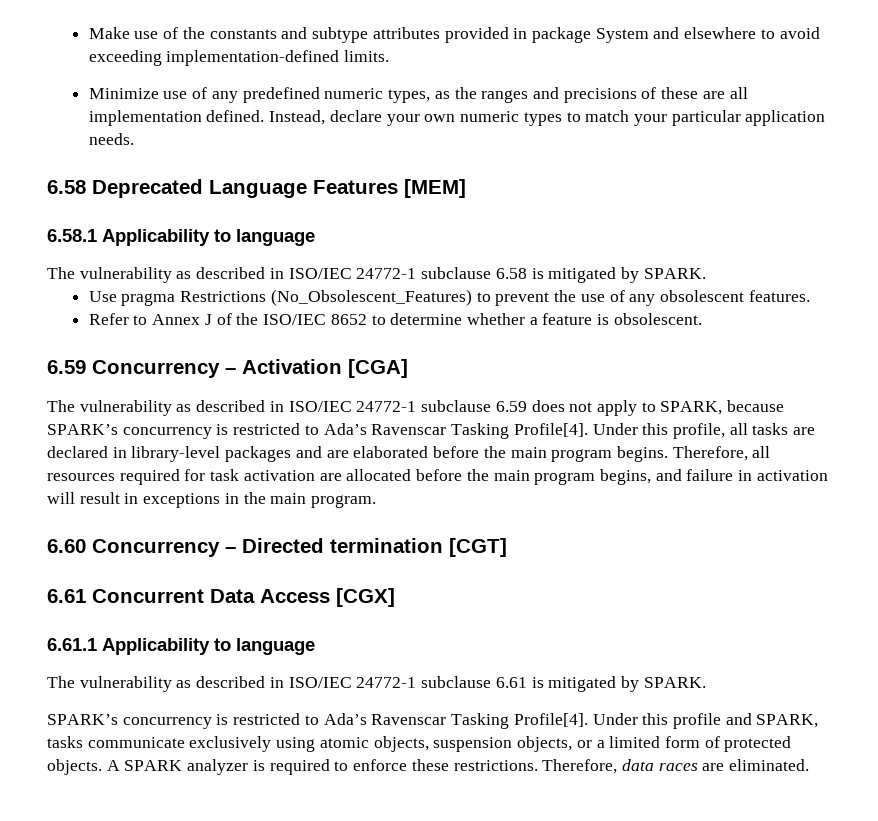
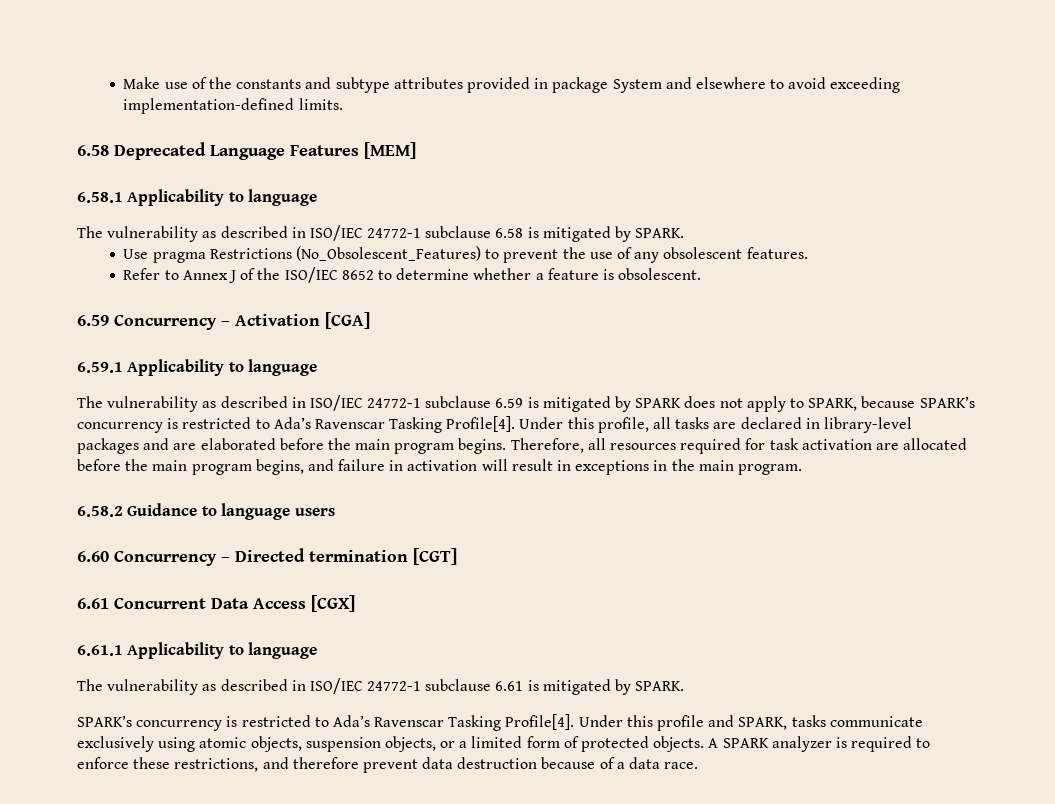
[88,87,748,103] [88,110,826,126] [88,133,134,145] // Minimize use of any predefined numeric types, as the ranges and precisions of these are all implementation defined. Instead, declare your own numeric types to match your particular application needs. -> (343, 104) none
(408, 368) none -> [77,359,318,376] // 6.59.1 Applicability to language
(527, 406) none -> [527,396,682,412] is mitigated by SPARK
(377, 501) none -> [77,503,335,520] // 6.58.2 Guidance to language users
[453,759,810,774] restrictions. Therefore, data races are eliminated. -> [174,757,699,773] restrictions, and therefore prevent data destruction because of a data race.

